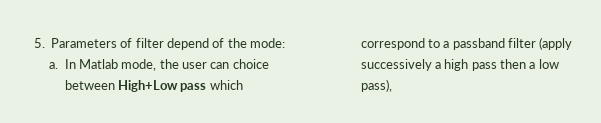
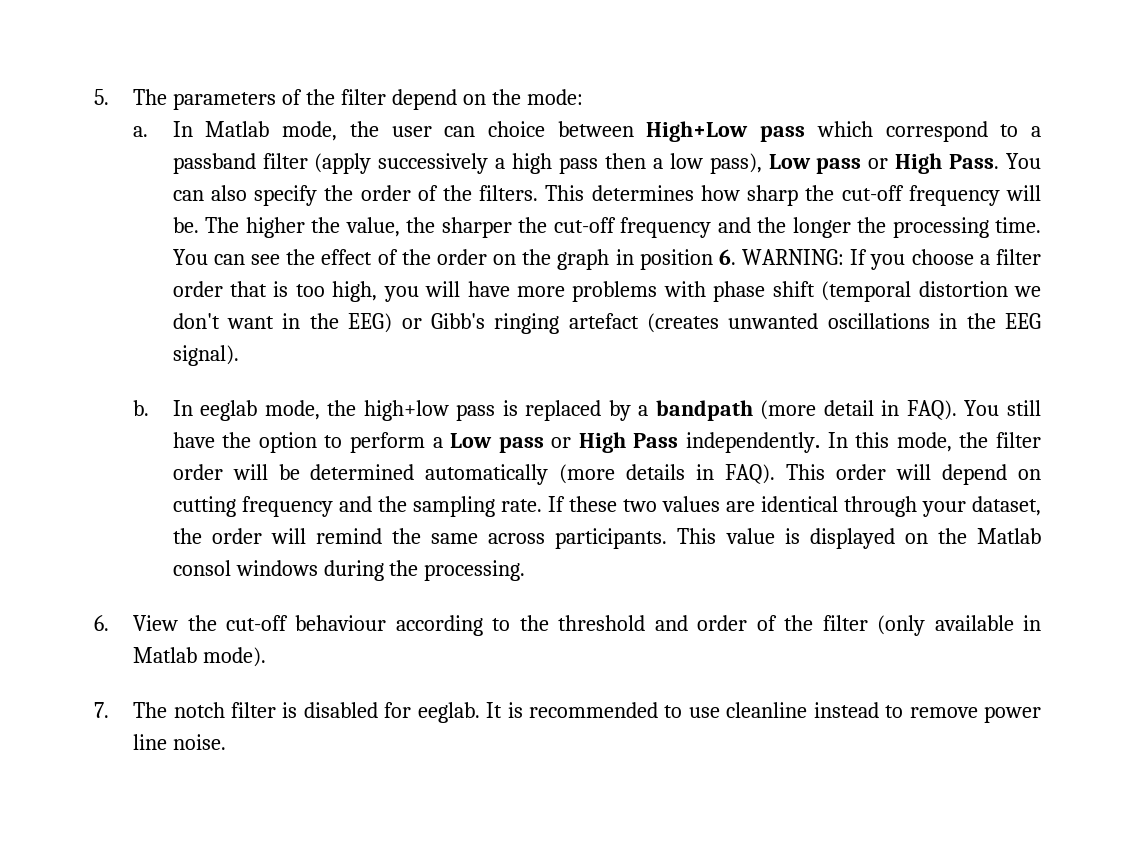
[50,38,133,48] Parameters of -> [133,89,335,110] The parameters of the
[212,38,225,48] of -> [462,94,486,105] on
(392, 85) none -> [768,153,1041,174] [172,185,1041,206] [172,217,1042,238] [172,249,1041,270] [172,281,1041,302] [172,313,1042,334] [172,345,239,366] [133,400,1041,421] [172,432,1041,453] [172,464,1041,485] [172,496,1041,517] [172,528,1041,549] [172,560,526,581] [93,615,1041,636] [133,647,267,667] [93,702,1042,723] [133,734,227,750] Low pass or High Pass. You can also specify the order of the filters. This determines how sharp the cut-off frequency will be. The higher the value, the sharper the cut-off frequency and the longer the processing time. You can see the effect of the order on the graph in position 6. WARNING: If you choose a filter order that is too high, you will have more problems with phase shift (temporal distortion we don't want in the EEG) or Gibb's ringing artefact (creates unwanted oscillations in the EEG signal). // b. In eeglab mode, the high+low pass is replaced by a bandpath (more detail in FAQ). You still have the option to perform a Low pass or High Pass independently. In this mode, the filter order will be determined automatically (more details in FAQ). This order will depend on cutting frequency and the sampling rate. If these two values are identical through your dataset, the order will remind the same across participants. This value is displayed on the Matlab consol windows during the processing. // 6. View the cut-off behaviour according to the threshold and order of the filter (only available in Matlab mode). // 7. The notch filter is disabled for eeglab. It is recommended to use cleanline instead to remove power line noise.

